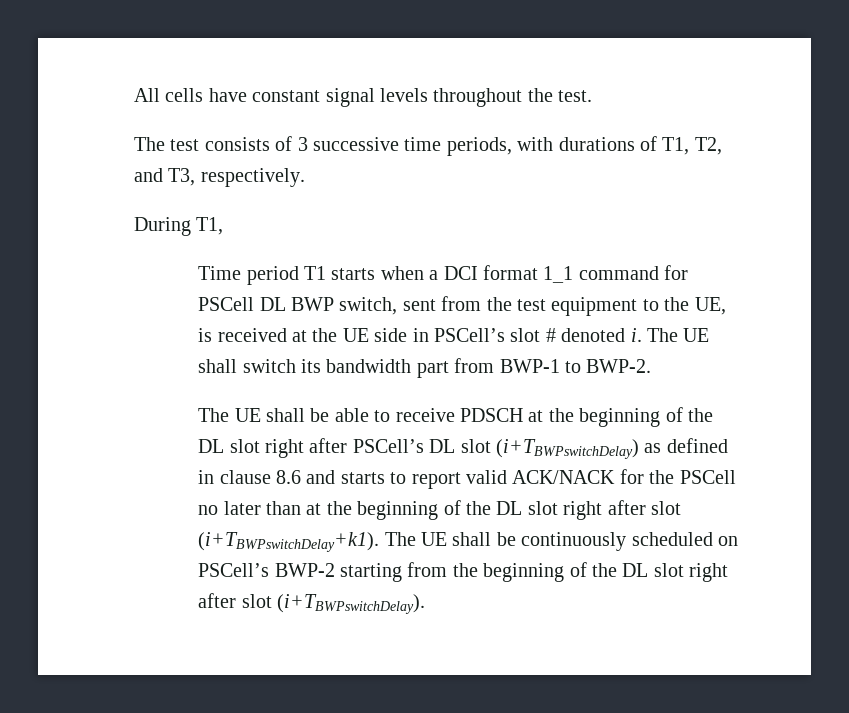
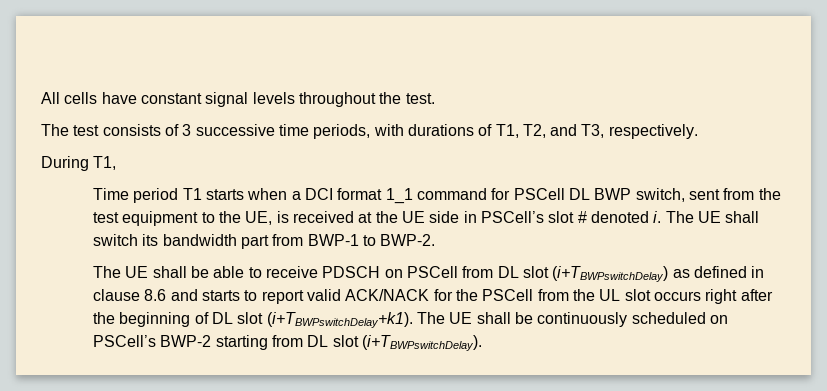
[528,407,713,427] [198,438,424,458] at the beginning of the DL slot right after PSCell’s -> [384,266,494,278] on PSCell from
[198,500,681,520] no later than at the beginning of the DL slot right after slot -> [537,289,773,304] [93,312,264,327] from the UL slot occurs right after the beginning of DL slot
[452,562,729,582] [198,593,237,608] the beginning of the DL slot right after -> [307,335,329,347] DL

